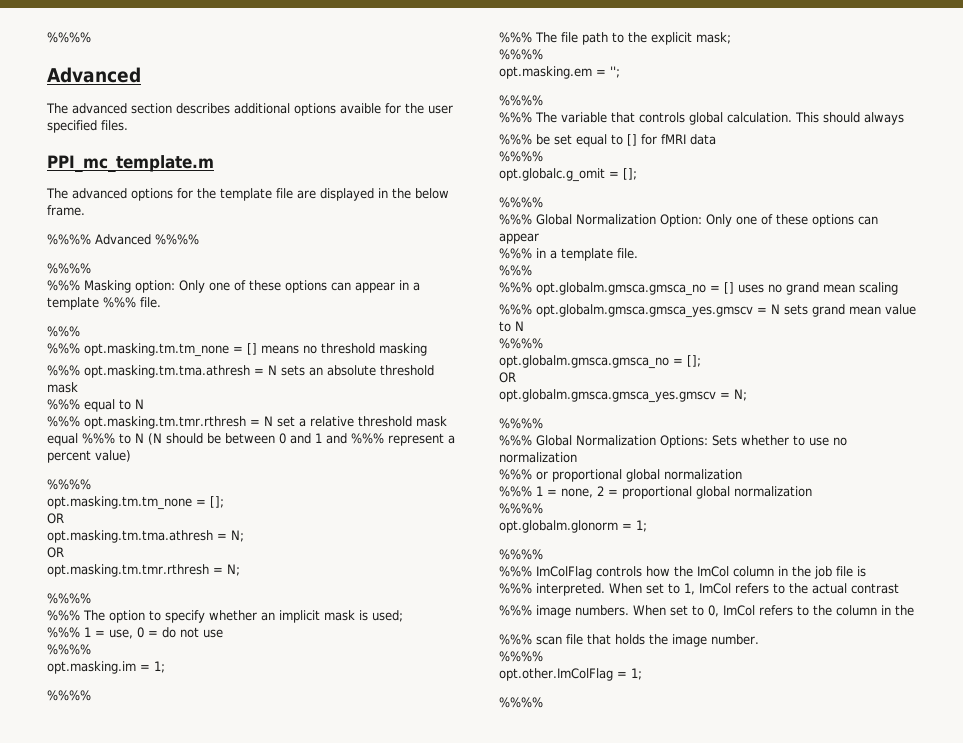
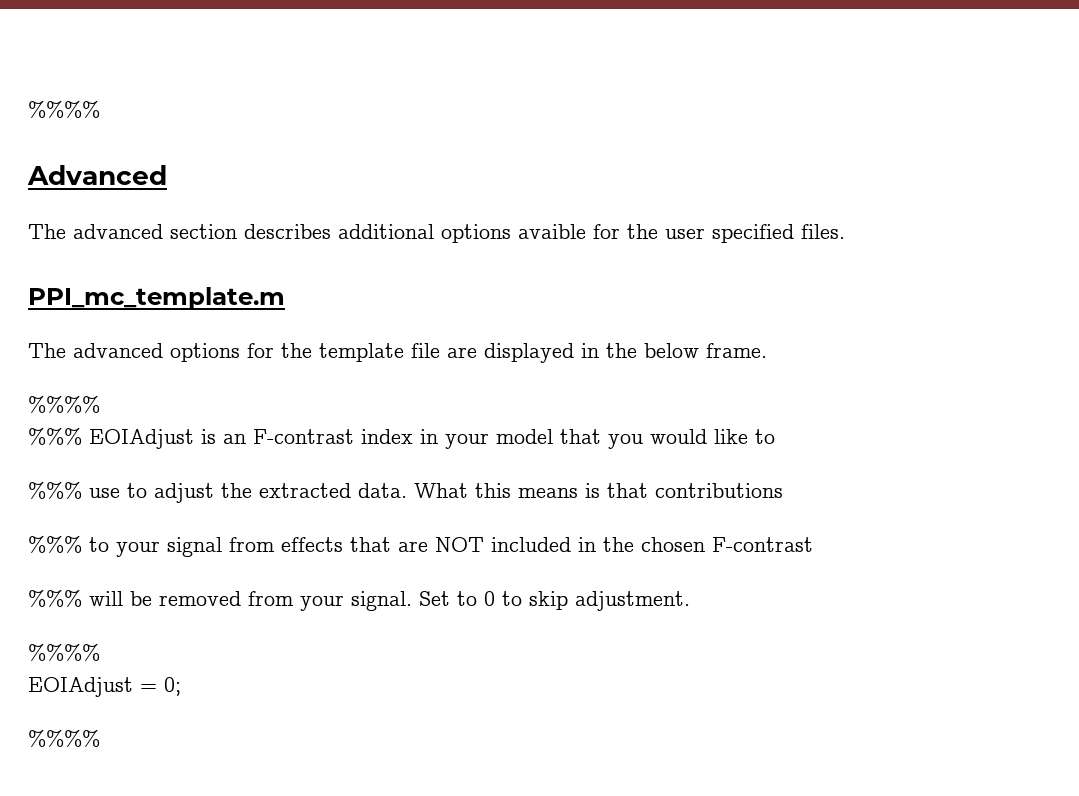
[95,234,199,245] [47,263,91,274] [47,280,420,293] [47,297,161,310] [47,326,80,337] [47,343,427,357] [47,365,434,378] [47,382,78,393] [47,399,144,412] [47,416,447,429] [47,433,455,446] [47,450,131,463] [47,479,91,490] [47,496,224,510] [47,513,64,524] [47,530,244,543] [47,547,64,558] [47,564,240,577] [47,593,91,604] [47,610,403,623] [47,627,223,639] [47,644,91,655] [47,661,165,674] [47,690,91,701] [499,32,731,45] [499,49,543,60] [499,66,620,79] [499,95,543,106] [499,112,904,125] [499,134,716,147] [499,151,543,162] [499,168,637,182] [499,197,543,208] [499,214,878,227] [499,233,539,244] [499,248,638,261] [499,265,532,276] [499,282,898,296] [499,304,916,318] [499,321,524,332] [499,338,543,349] [499,355,701,369] [499,372,516,383] [499,389,747,403] [499,418,543,429] [499,435,847,448] [499,452,577,463] [499,469,742,482] [499,486,812,499] [499,503,543,514] [499,520,647,533] [499,549,543,560] [499,566,866,579] [499,583,899,596] [499,605,914,618] [499,634,759,647] [499,651,543,662] [499,668,642,681] Advanced %%%% // %%%% // %%% Masking option: Only one of these options can appear in a template %%% file. // %%% // %%% opt.masking.tm.tm_none = [] means no threshold masking // %%% opt.masking.tm.tma.athresh = N sets an absolute threshold mask // %%% equal to N // %%% opt.masking.tm.tmr.rthresh = N set a relative threshold mask equal %%% to N (N should be between 0 and 1 and %%% represent a percent value) // %%%% // opt.masking.tm.tm_none = []; // OR // opt.masking.tm.tma.athresh = N; // OR // opt.masking.tm.tmr.rthresh = N; // %%%% // %%% The option to specify whether an implicit mask is used; // %%% 1 = use, 0 = do not use // %%%% // opt.masking.im = 1; // %%%% // %%% The file path to the explicit mask; // %%%% // opt.masking.em = ''; // %%%% // %%% The variable that controls global calculation. This should always // %%% be set equal to [] for fMRI data // %%%% // opt.globalc.g_omit = []; // %%%% // %%% Global Normalization Option: Only one of these options can appear // %%% in a template file. // %%% // %%% opt.globalm.gmsca.gmsca_no = [] uses no grand mean scaling // %%% opt.globalm.gmsca.gmsca_yes.gmscv = N sets grand mean value to N // %%%% // opt.globalm.gmsca.gmsca_no = []; // OR // opt.globalm.gmsca.gmsca_yes.gmscv = N; // %%%% // %%% Global Normalization Options: Sets whether to use no normalization // %%% or proportional global normalization // %%% 1 = none, 2 = proportional global normalization // %%%% // opt.globalm.glonorm = 1; // %%%% // %%% ImColFlag controls how the ImCol column in the job file is // %%% interpreted. When set to 1, ImCol refers to the actual contrast // %%% image numbers. When set to 0, ImCol refers to the column in the // %%% scan file that holds the image number. // %%%% // opt.other.ImColFlag = 1; -> [28,427,775,449] [28,481,783,503] [28,535,813,557] [28,589,690,611] [28,643,100,661] [28,677,181,697] // %%% EOIAdjust is an F-contrast index in your model that you would like to // %%% use to adjust the extracted data. What this means is that contributions // %%% to your signal from effects that are NOT included in the chosen F-contrast // %%% will be removed from your signal. Set to 0 to skip adjustment. // %%%% // EOIAdjust = 0;

